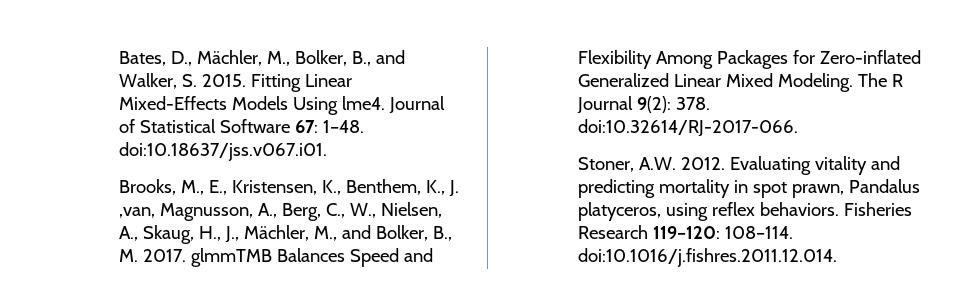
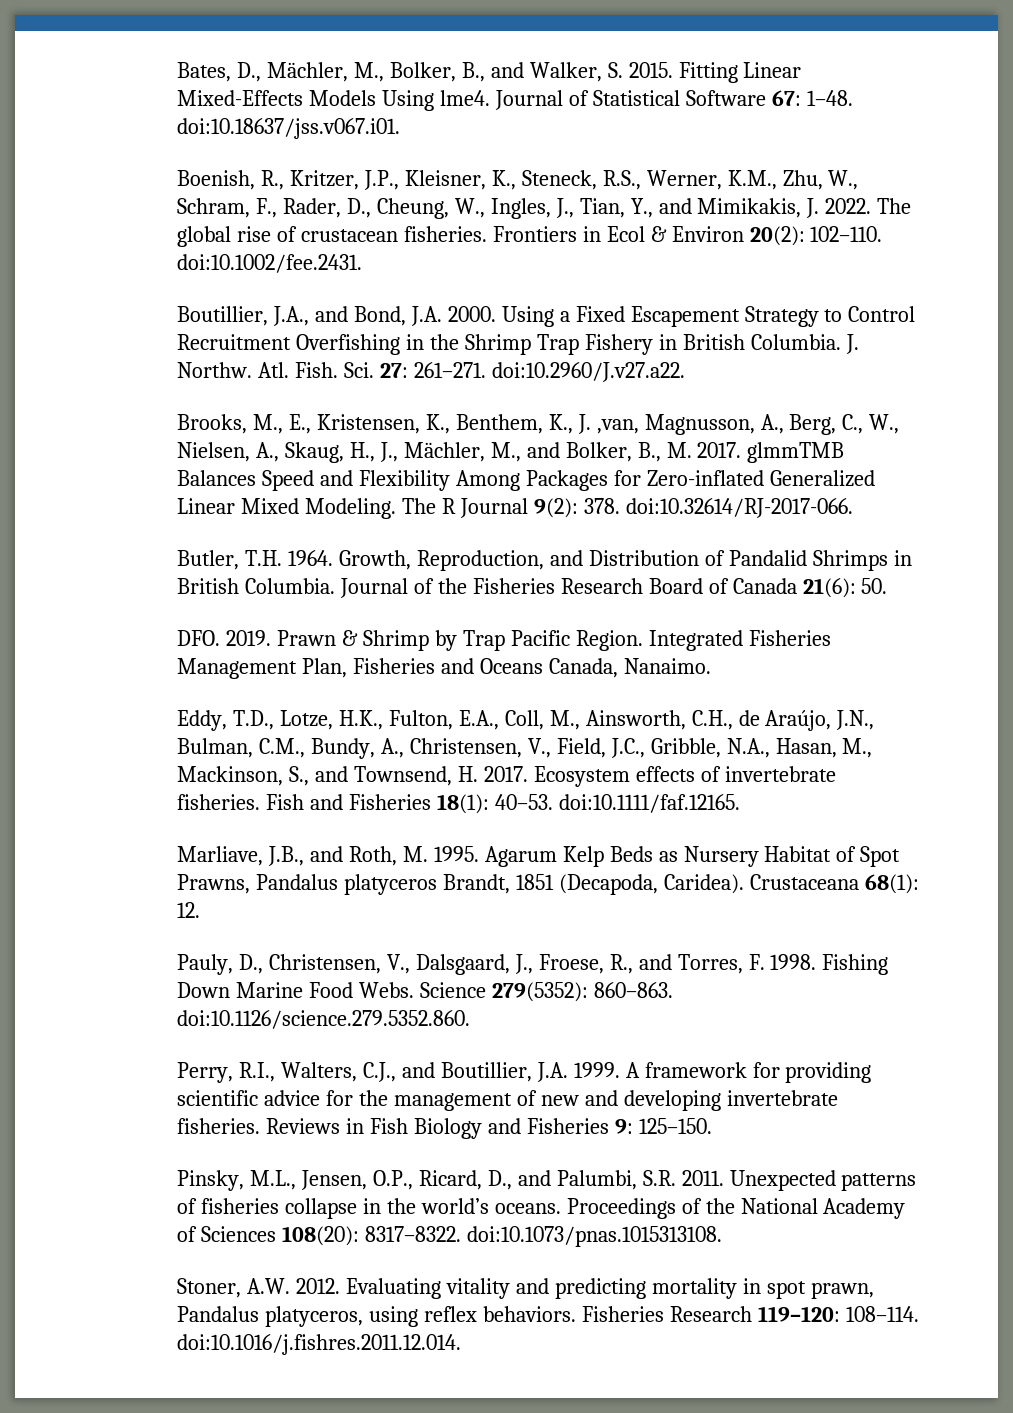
(328, 151) none -> [177,170,859,190] [177,198,912,219] [177,226,883,247] [177,254,363,273] [177,306,916,327] [177,334,859,355] [177,362,685,382] // Boenish, R., Kritzer, J.P., Kleisner, K., Steneck, R.S., Werner, K.M., Zhu, W., Schram, F., Rader, D., Cheung, W., Ingles, J., Tian, Y., and Mimikakis, J. 2022. The global rise of crustacean fisheries. Frontiers in Ecol & Environ 20(2): 102–110. doi:10.1002/fee.2431. // Boutillier, J.A., and Bond, J.A. 2000. Using a Fixed Escapement Strategy to Control Recruitment Overfishing in the Shrimp Trap Fishery in British Columbia. J. Northw. Atl. Fish. Sci. 27: 261–271. doi:10.2960/J.v27.a22.
(799, 128) none -> [177,550,912,571] [177,578,888,598] [177,630,831,651] [177,658,711,679] [177,710,875,731] [177,738,873,759] [177,766,836,787] [177,794,740,814] [177,846,901,867] [177,874,919,895] [177,902,201,918] [177,954,889,975] [177,982,673,1002] [177,1010,471,1029] [177,1062,872,1083] [177,1090,838,1111] [177,1118,712,1139] [177,1170,917,1191] [177,1198,906,1219] [177,1226,722,1247] // Butler, T.H. 1964. Growth, Reproduction, and Distribution of Pandalid Shrimps in British Columbia. Journal of the Fisheries Research Board of Canada 21(6): 50. // DFO. 2019. Prawn & Shrimp by Trap Pacific Region. Integrated Fisheries Management Plan, Fisheries and Oceans Canada, Nanaimo. // Eddy, T.D., Lotze, H.K., Fulton, E.A., Coll, M., Ainsworth, C.H., de Araújo, J.N., Bulman, C.M., Bundy, A., Christensen, V., Field, J.C., Gribble, N.A., Hasan, M., Mackinson, S., and Townsend, H. 2017. Ecosystem effects of invertebrate fisheries. Fish and Fisheries 18(1): 40–53. doi:10.1111/faf.12165. // Marliave, J.B., and Roth, M. 1995. Agarum Kelp Beds as Nursery Habitat of Spot Prawns, Pandalus platyceros Brandt, 1851 (Decapoda, Caridea). Crustaceana 68(1): 12. // Pauly, D., Christensen, V., Dalsgaard, J., Froese, R., and Torres, F. 1998. Fishing Down Marine Food Webs. Science 279(5352): 860–863. doi:10.1126/science.279.5352.860. // Perry, R.I., Walters, C.J., and Boutillier, J.A. 1999. A framework for providing scientific advice for the management of new and developing invertebrate fisheries. Reviews in Fish Biology and Fisheries 9: 125–150. // Pinsky, M.L., Jensen, O.P., Ricard, D., and Palumbi, S.R. 2011. Unexpected patterns of fisheries collapse in the world’s oceans. Proceedings of the National Academy of Sciences 108(20): 8317–8322. doi:10.1073/pnas.1015313108.

